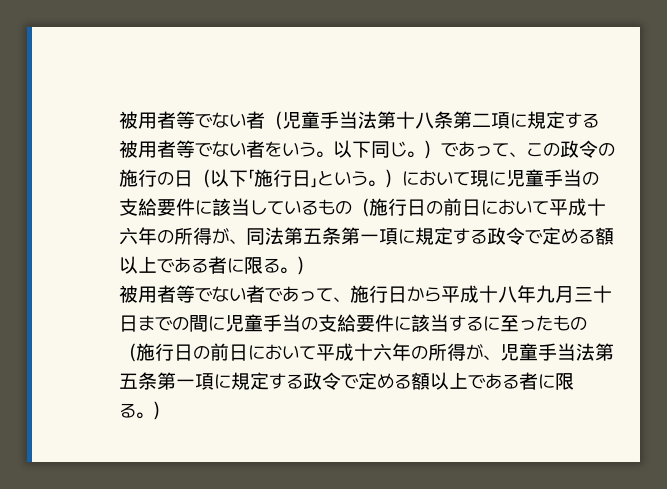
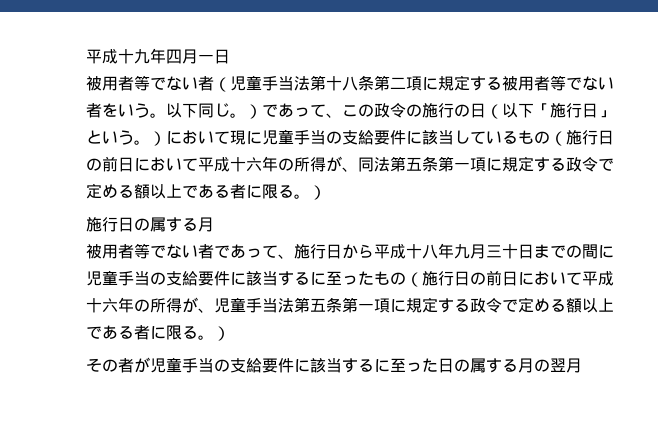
(118, 120) none -> [86,48,231,64] 平成十九年四月一日 //
(314, 265) none -> [86,217,215,232] // 施行日の属する月
(170, 410) none -> [86,357,583,373] // その者が児童手当の支給要件に該当するに至った日の属する月の翌月

